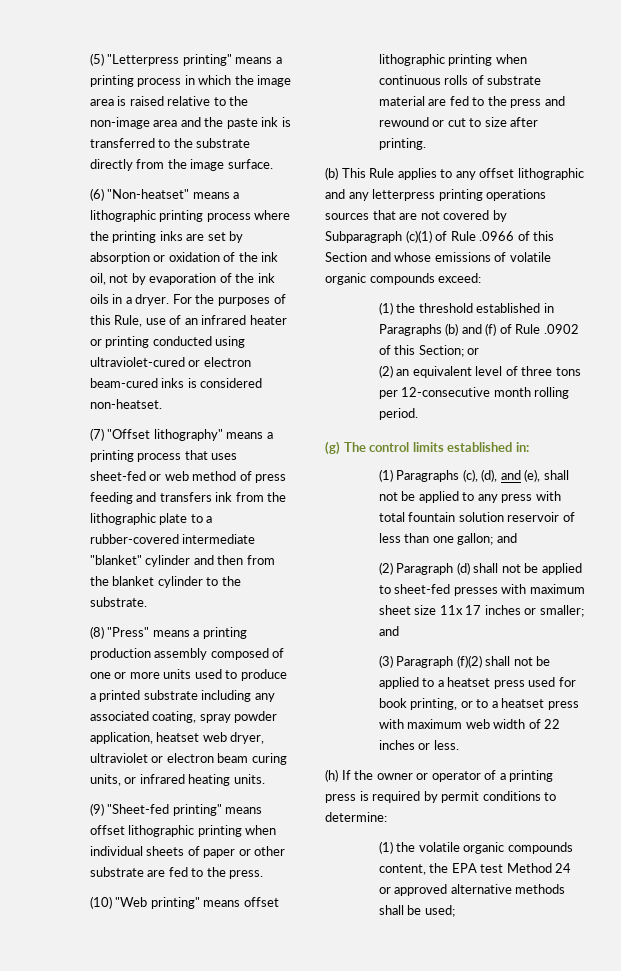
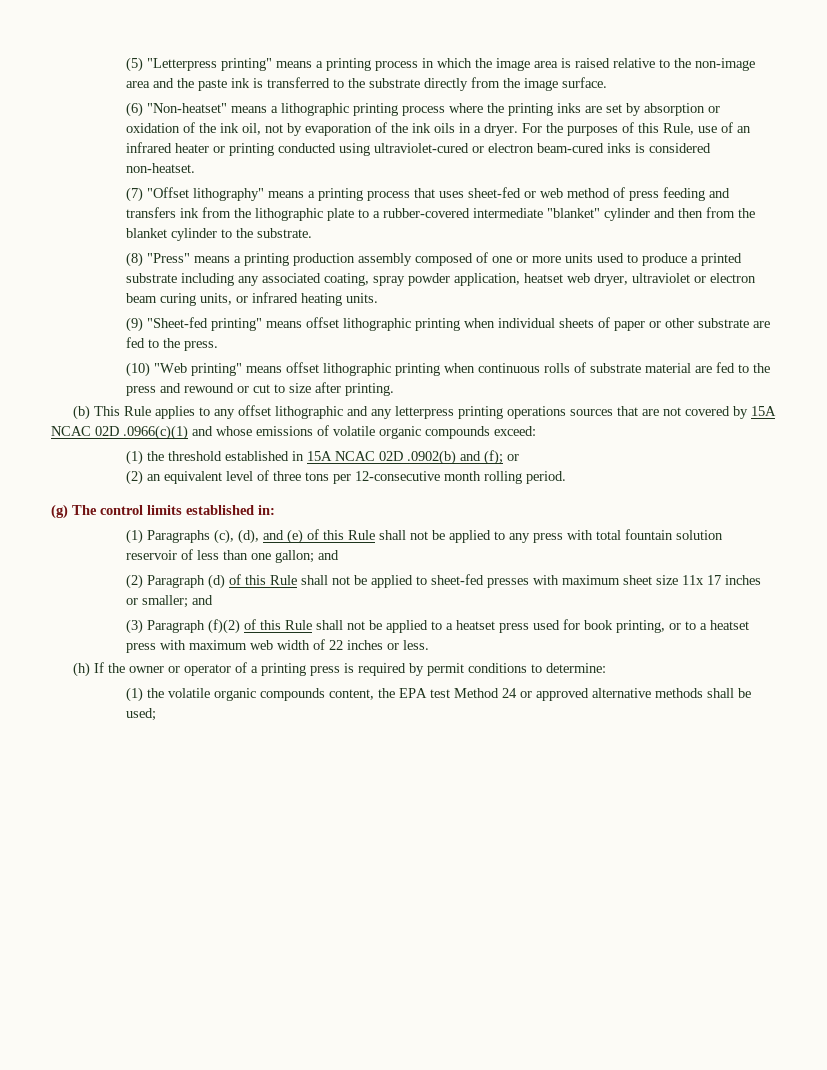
[325,230,555,243] [325,252,367,262] Subparagraph (c)(1) of Rule .0966 of this Section -> [750,406,776,416] [51,425,188,440] 15A NCAC 02D .0966(c)(1)
[378,323,579,336] [378,345,464,357] Paragraphs (b) and (f) of Rule .0902 of this Section; -> [307,450,504,465] 15A NCAC 02D .0902(b) and (f);
[524,469,541,482] (e), -> [287,529,376,544] (e) of this Rule
(470, 568) none -> [229,574,298,585] of this Rule
(482, 661) none -> [244,619,313,630] of this Rule

